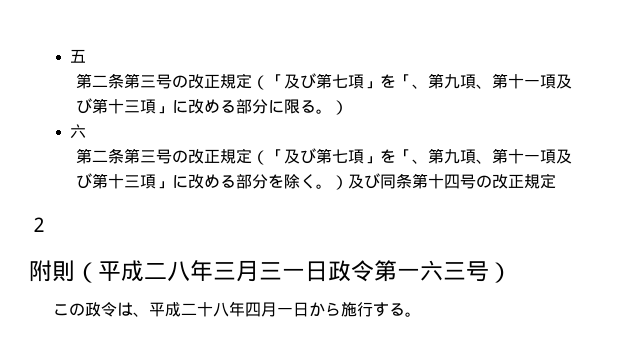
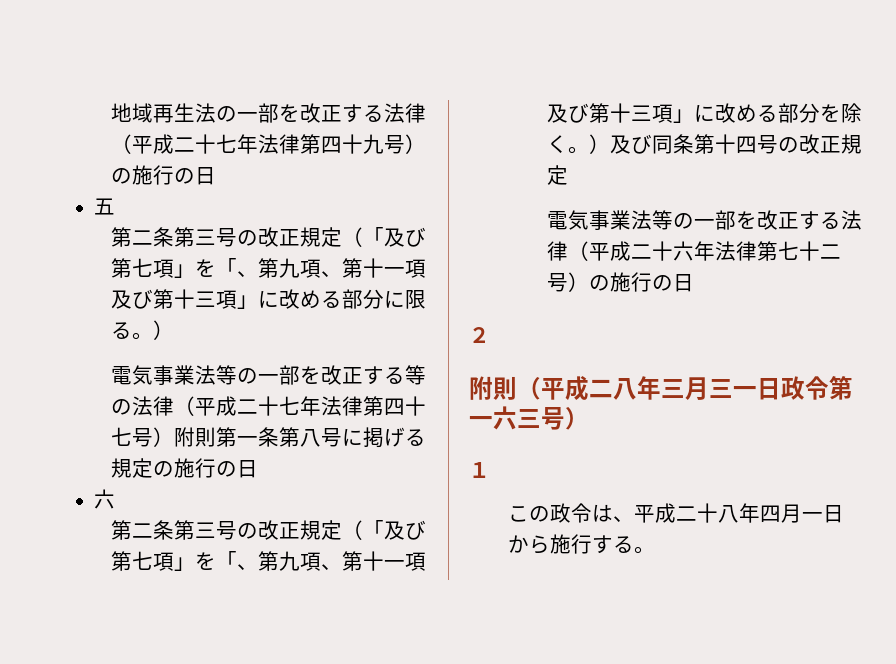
(70, 56) none -> [110,103,426,123] [110,134,426,154] [110,165,216,185] 地域再生法の一部を改正する法律（平成二十七年法律第四十九号）の施行の日 //
(349, 107) none -> [110,365,426,385] [110,396,426,416] [110,427,426,448] [110,458,258,478] // 電気事業法等の一部を改正する等の法律（平成二十七年法律第四十七号）附則第一条第八号に掲げる規定の施行の日
(557, 181) none -> [546,210,862,230] [546,241,841,261] [546,272,694,292] // 電気事業法等の一部を改正する法律（平成二十六年法律第七十二号）の施行の日
(512, 272) none -> [469,462,490,478] // １

